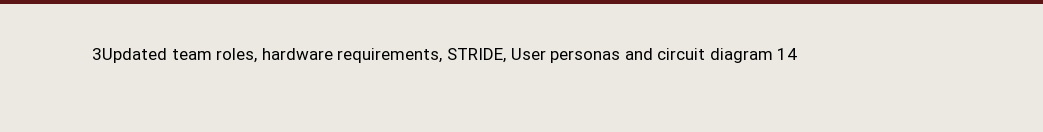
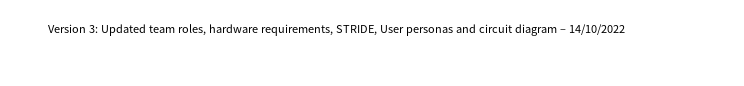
[92,48,167,63] 3Updated -> [48,24,146,36] Version 3: Updated
[777,48,798,60] 14 -> [559,24,625,35] – 14/10/2022

